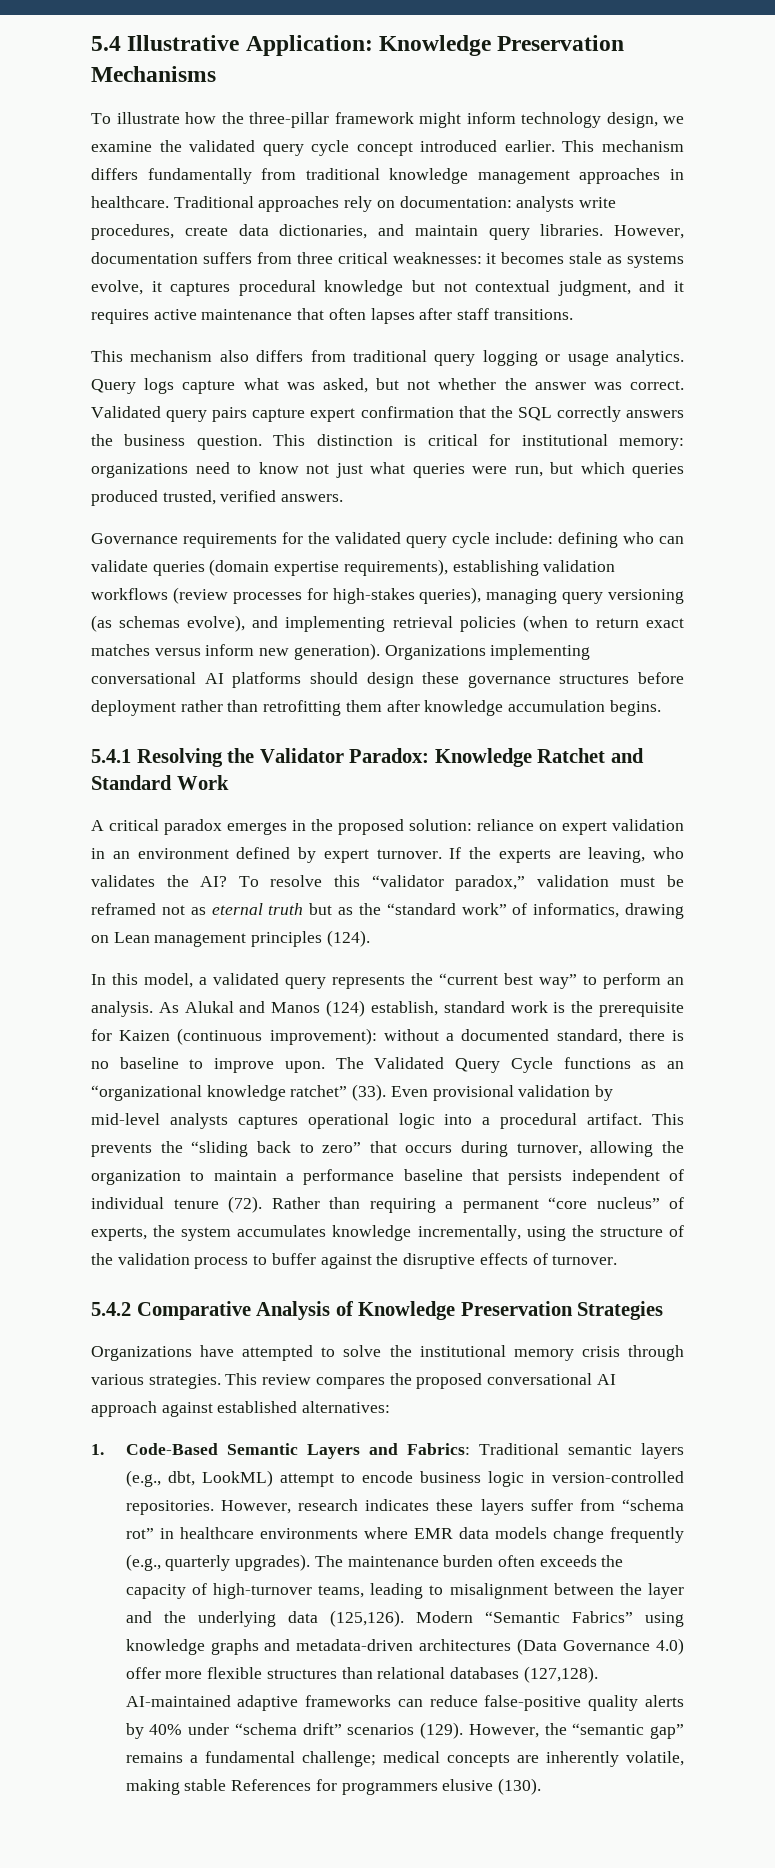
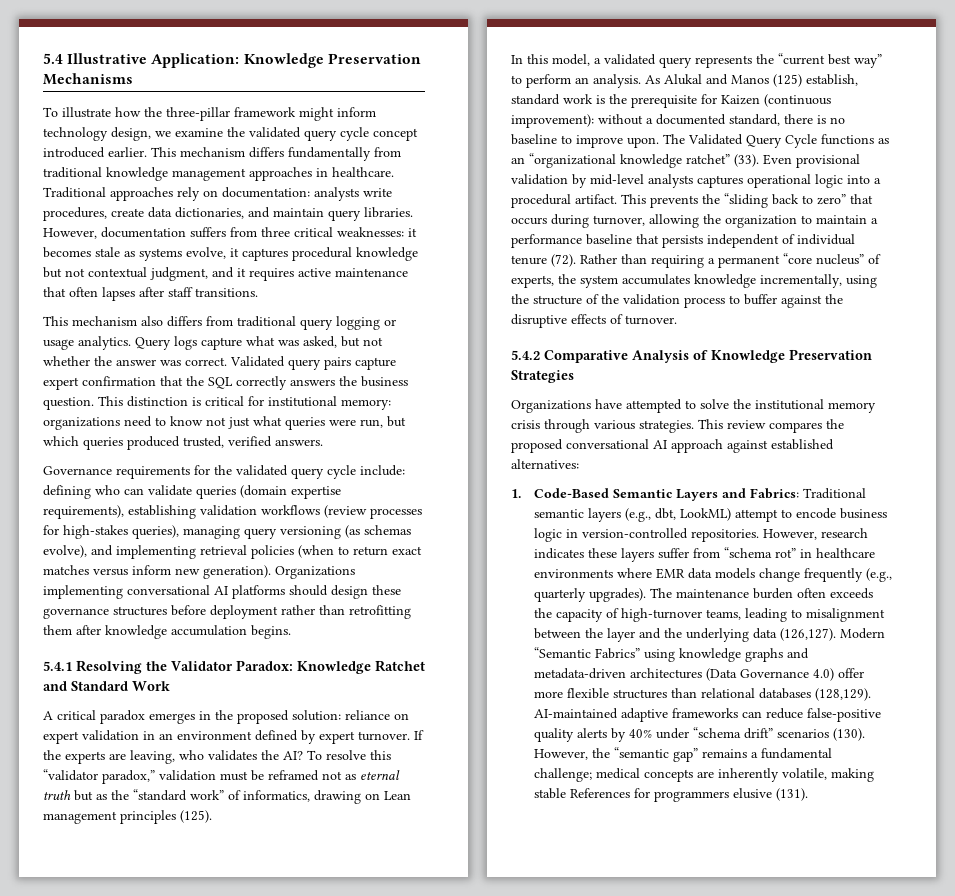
[326,930,370,947] (124). -> [180,810,212,823] (125).
[326,1000,366,1017] (124) -> [773,74,802,87] (125)
[329,1610,404,1627] (125,126). -> [780,628,837,641] (126,127).
[523,1666,598,1683] (127,128). -> [815,688,872,701] (128,129).
[420,1722,464,1739] (129). -> [833,728,866,741] (130).
[498,1778,542,1795] (130). -> [776,788,809,801] (131).

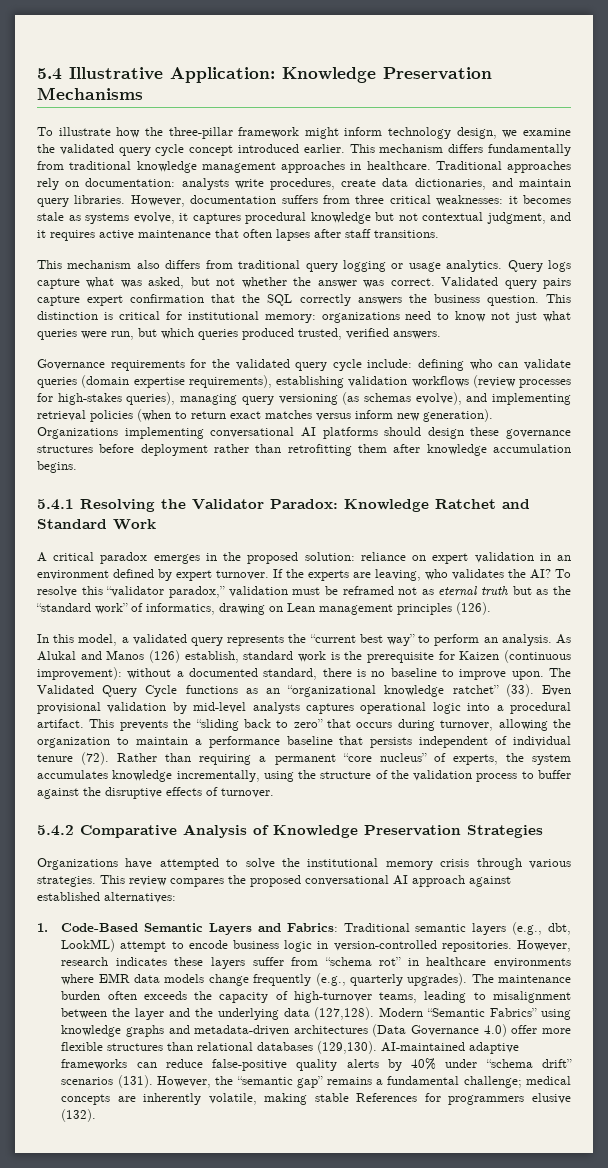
[180,810,212,823] (125). -> [456,602,491,615] (126).
[773,74,802,87] (125) -> [149,650,180,663] (126)
[780,628,837,641] (126,127). -> [314,1007,375,1020] (127,128).
[815,688,872,701] (128,129). -> [317,1041,378,1054] (129,130).
[833,728,866,741] (130). -> [117,1075,153,1088] (131).
[776,788,809,801] (131). -> [61,1109,97,1122] (132).

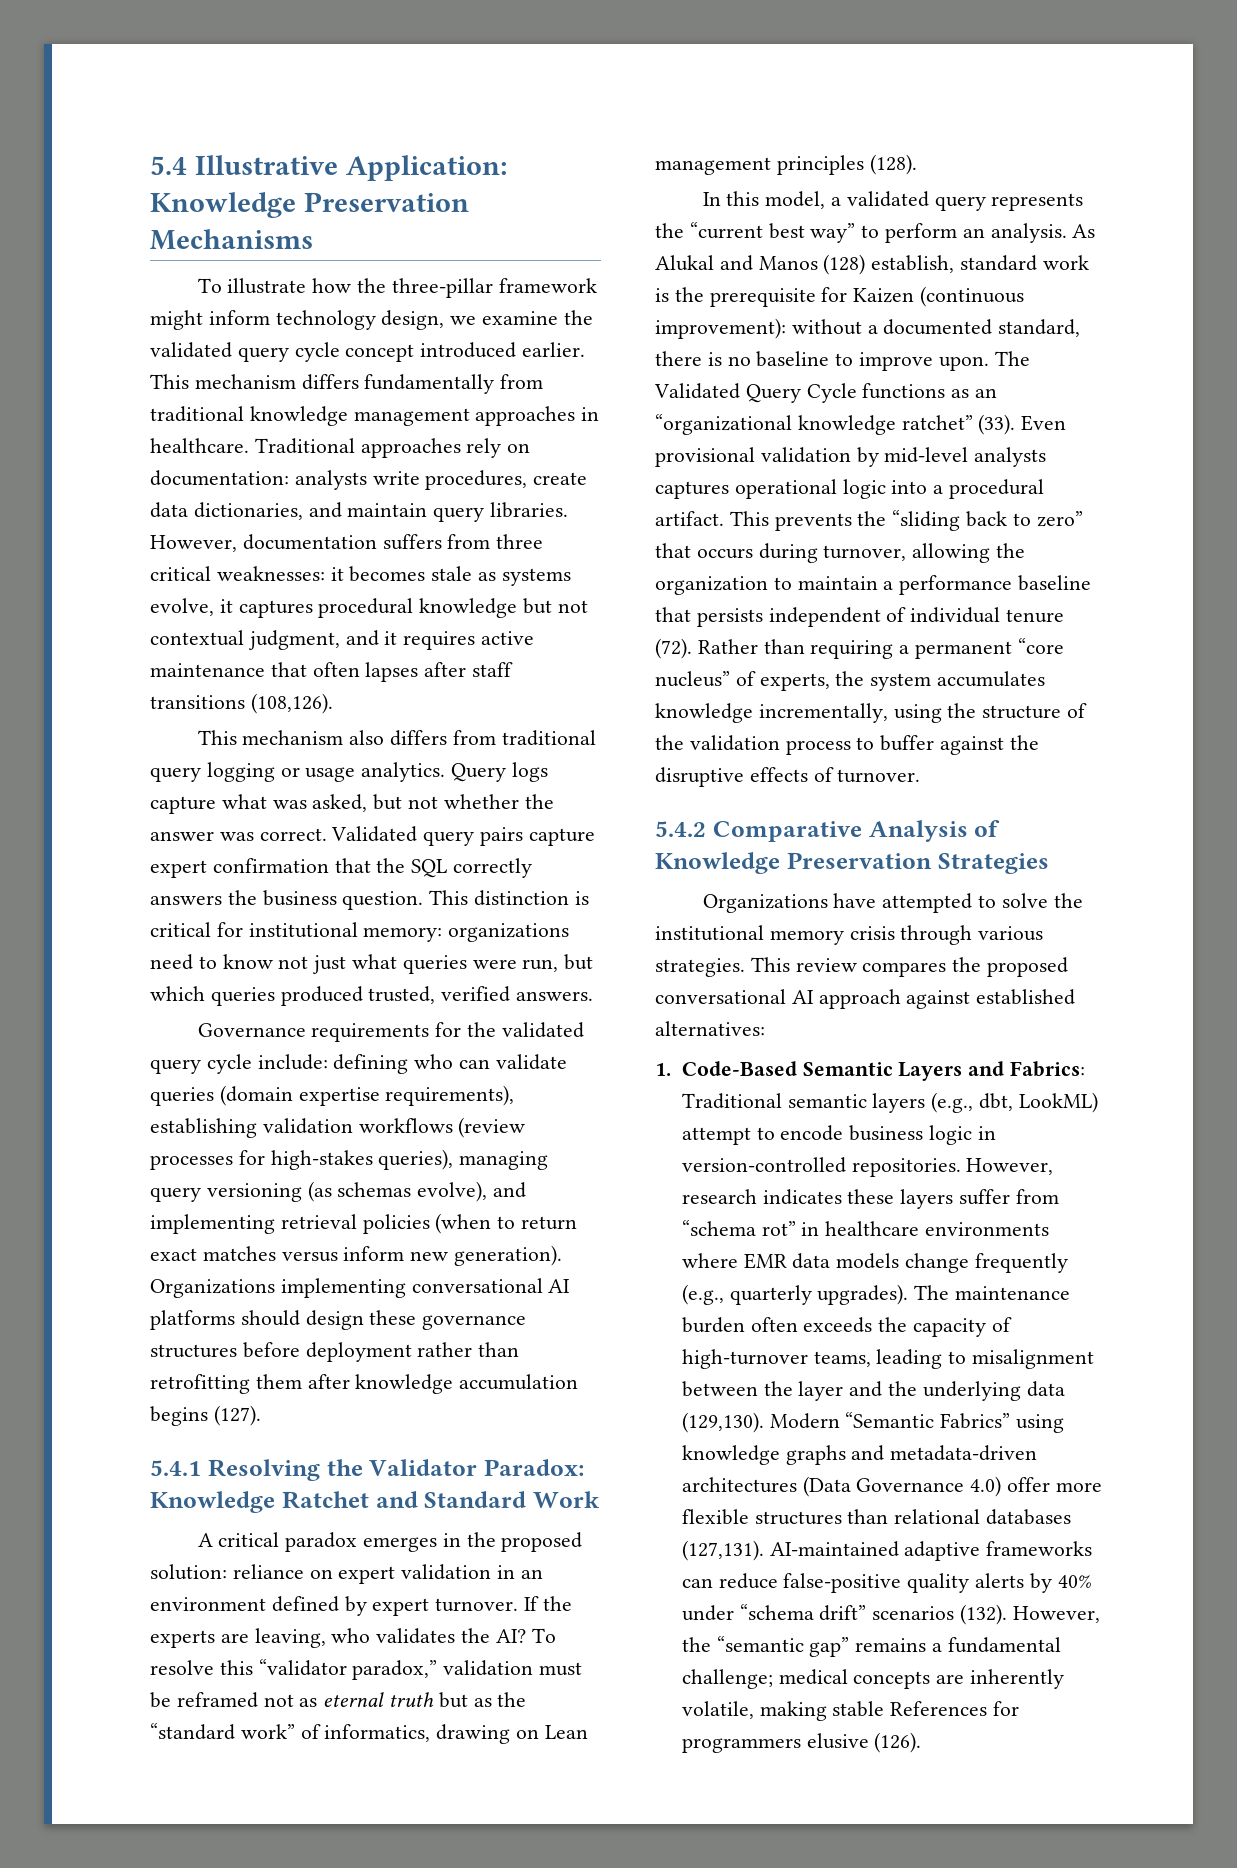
[374,230,439,238] transitions. -> [150,693,333,714] transitions (108,126).
[37,461,77,473] begins. -> [150,1405,261,1426] begins (127).
[456,602,491,615] (126). -> [869,154,917,175] (128).
[149,650,180,663] (126) -> [823,254,866,275] (128)
[314,1007,375,1020] (127,128). -> [681,1412,764,1433] (129,130).
[317,1041,378,1054] (129,130). -> [681,1540,764,1561] (127,131).
[117,1075,153,1088] (131). -> [959,1604,1007,1625] (132).
[61,1109,97,1122] (132). -> [874,1732,922,1753] (126).

